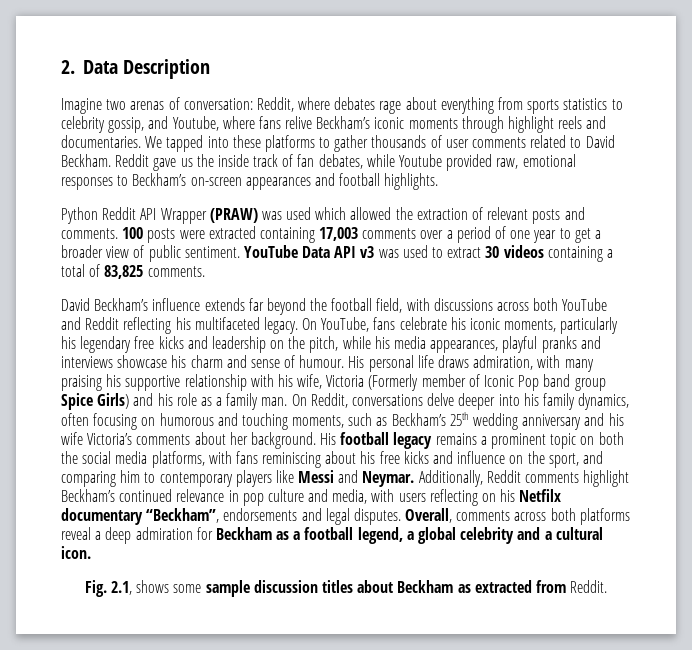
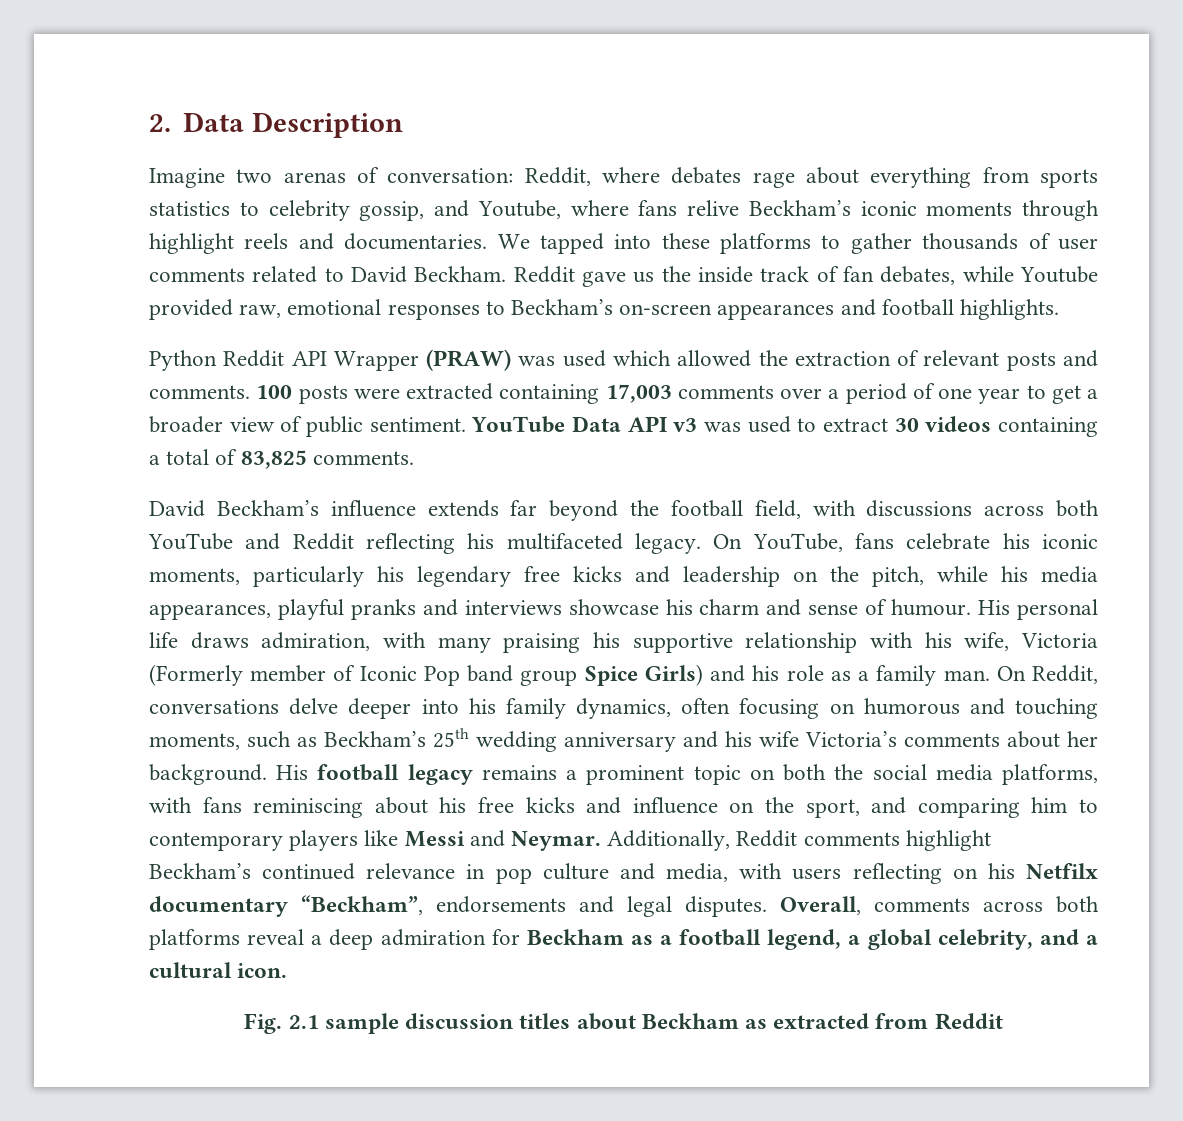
[460,527,515,544] celebrity -> [937,929,1033,950] celebrity,
[111,580,202,595] 2.1, shows some -> [288,1015,319,1029] 2.1
[570,580,608,593] Reddit. -> [934,1013,1003,1030] Reddit

